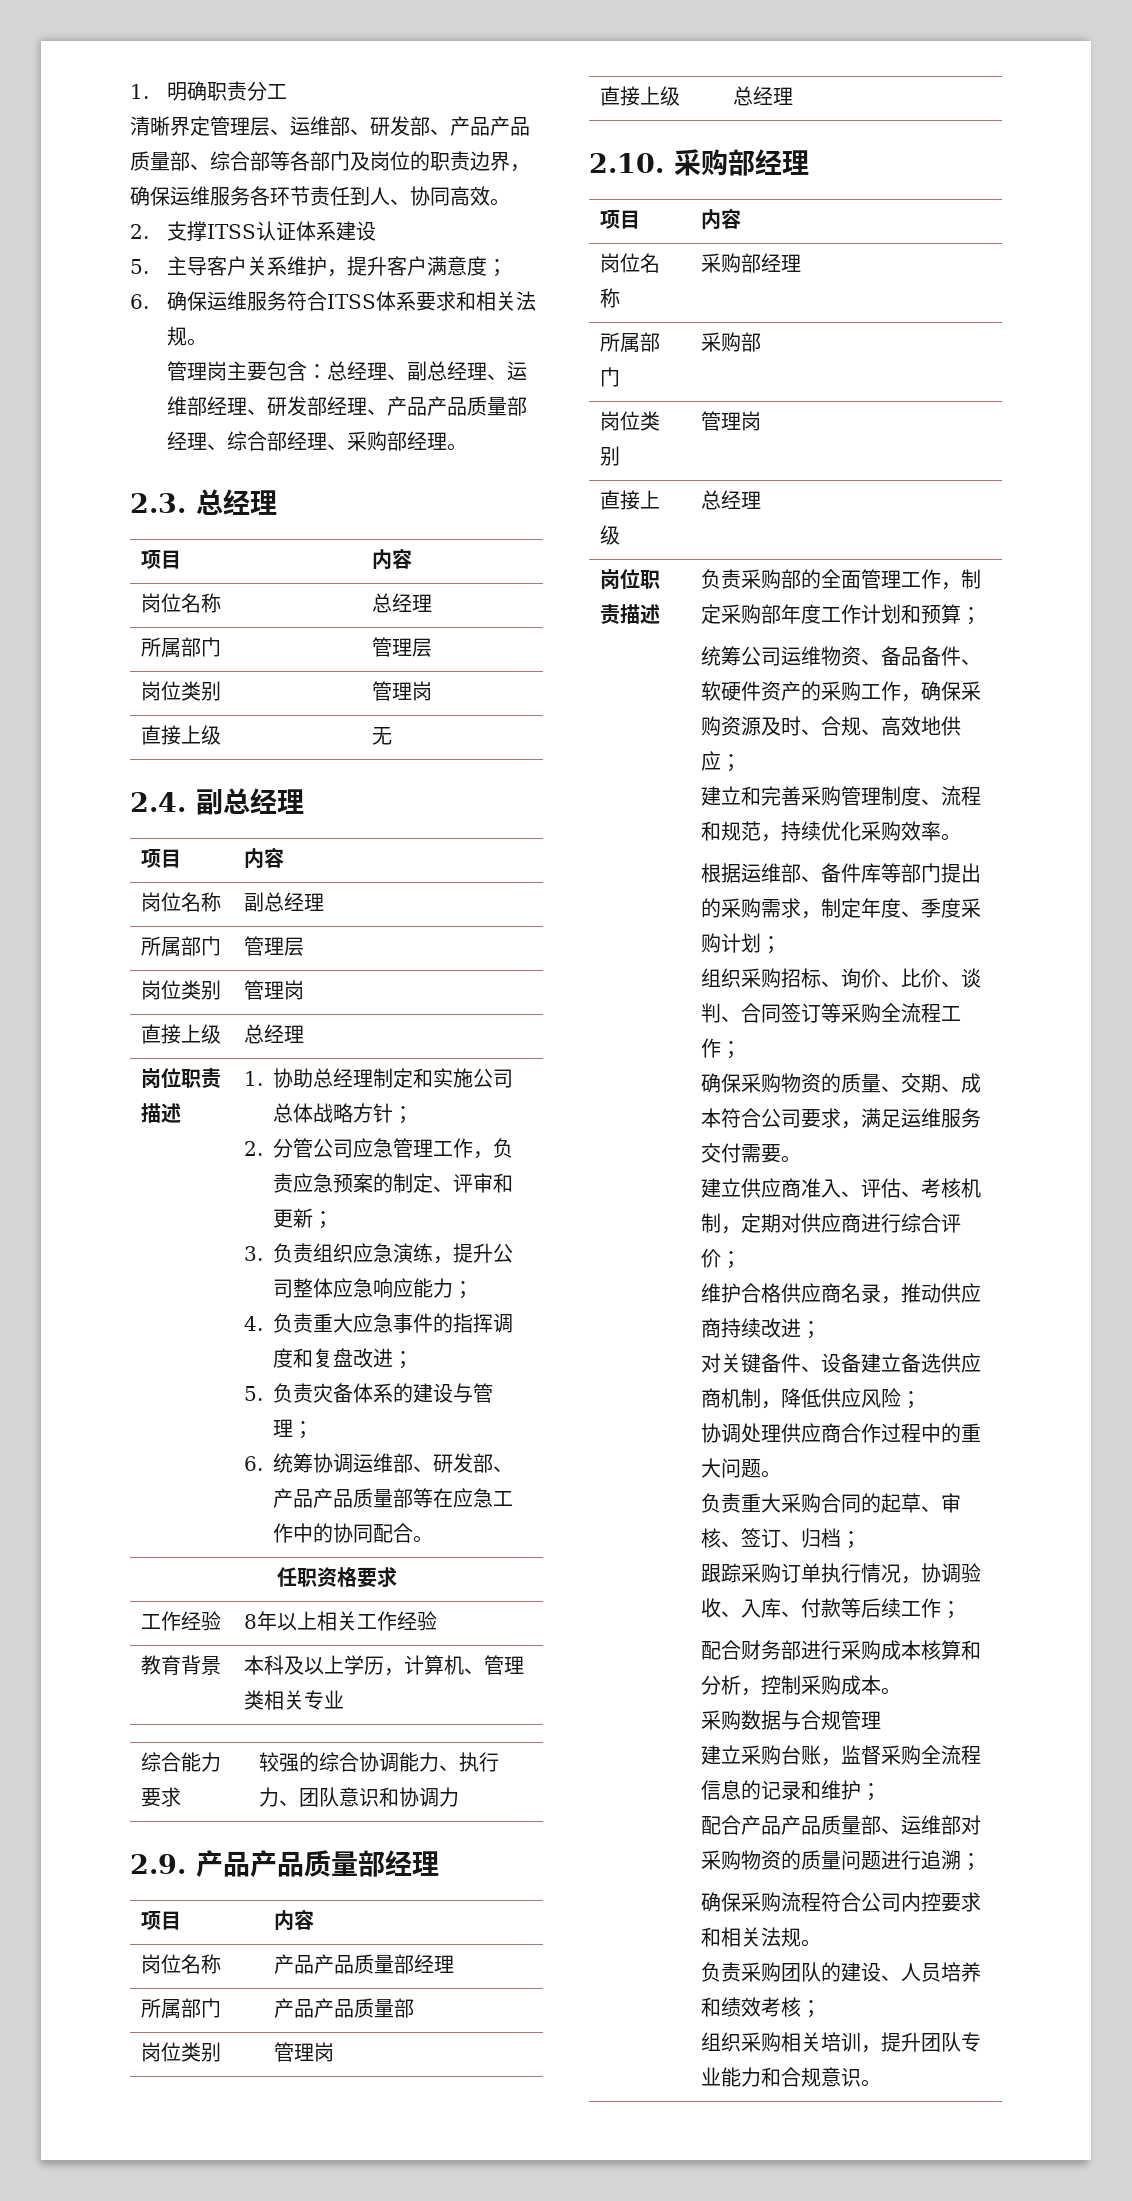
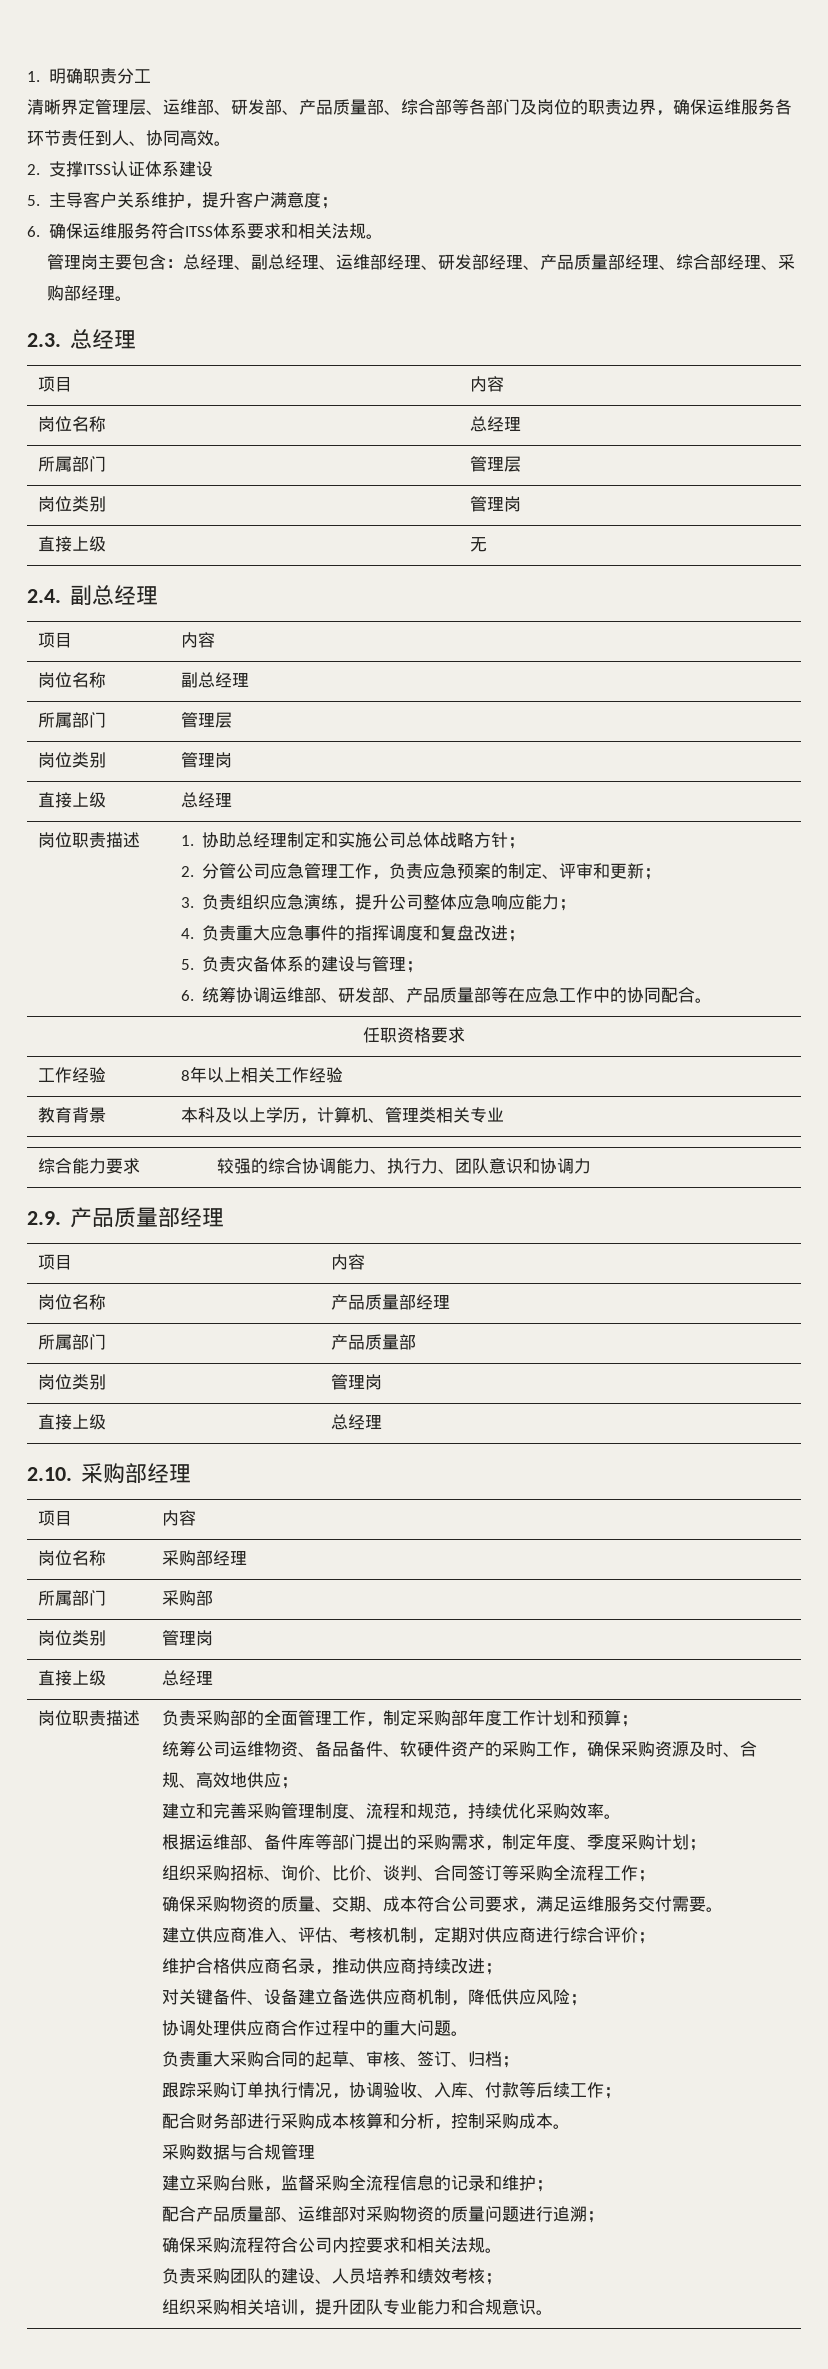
[490,116,530,136] 产品 -> (333, 107) none
[426,396,467,416] 产品 -> (574, 262) none
[313,1488,354,1508] 产品 -> (441, 995) none
[250,1850,304,1877] 产品 -> (114, 1217) none
[314,1954,355,1974] 产品 -> (365, 1302) none
[314,1998,355,2018] 产品 -> (365, 1342) none
[781,1815,822,1835] 产品 -> (230, 2214) none

